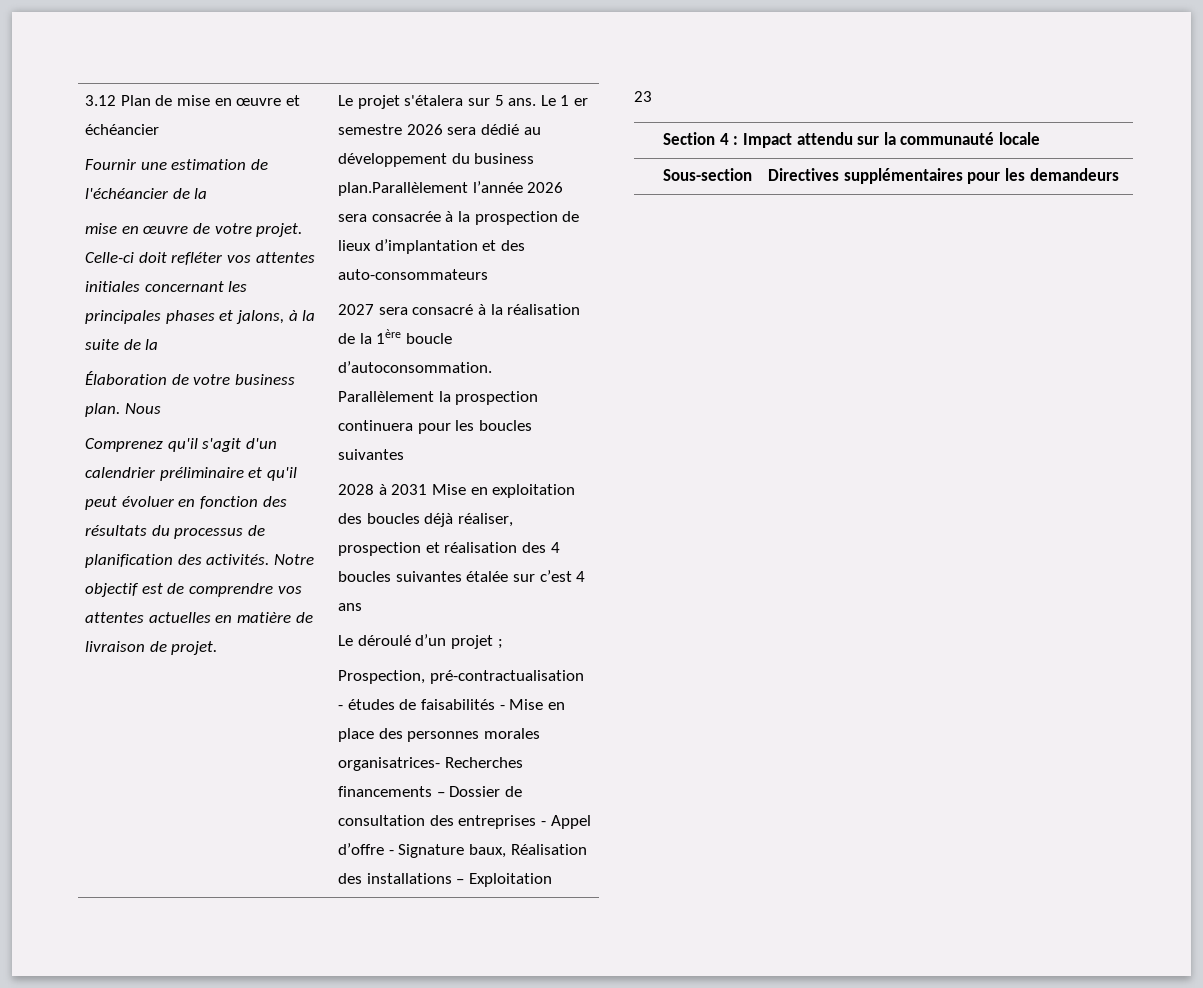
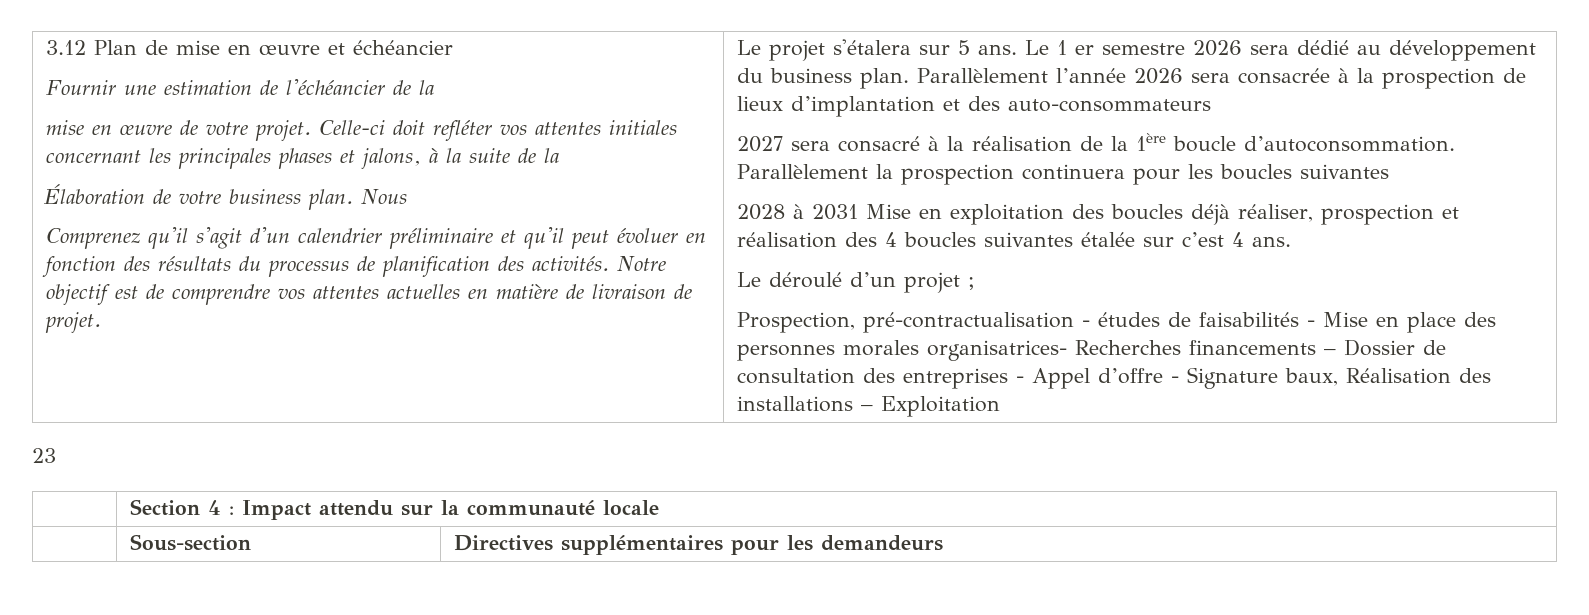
[338,182,469,196] plan.Parallèlement -> [860,68,1049,89] plan. Parallèlement
[338,603,363,611] ans -> [1252,236,1292,247] ans.

